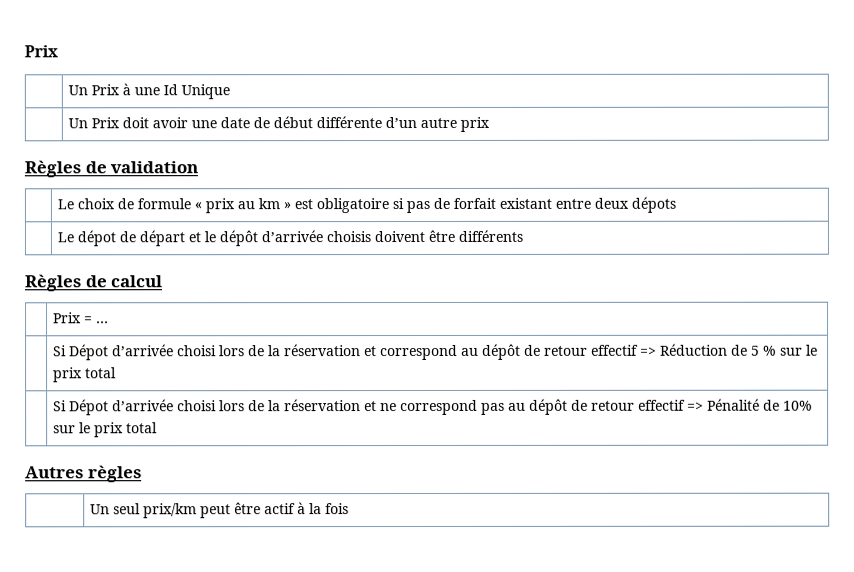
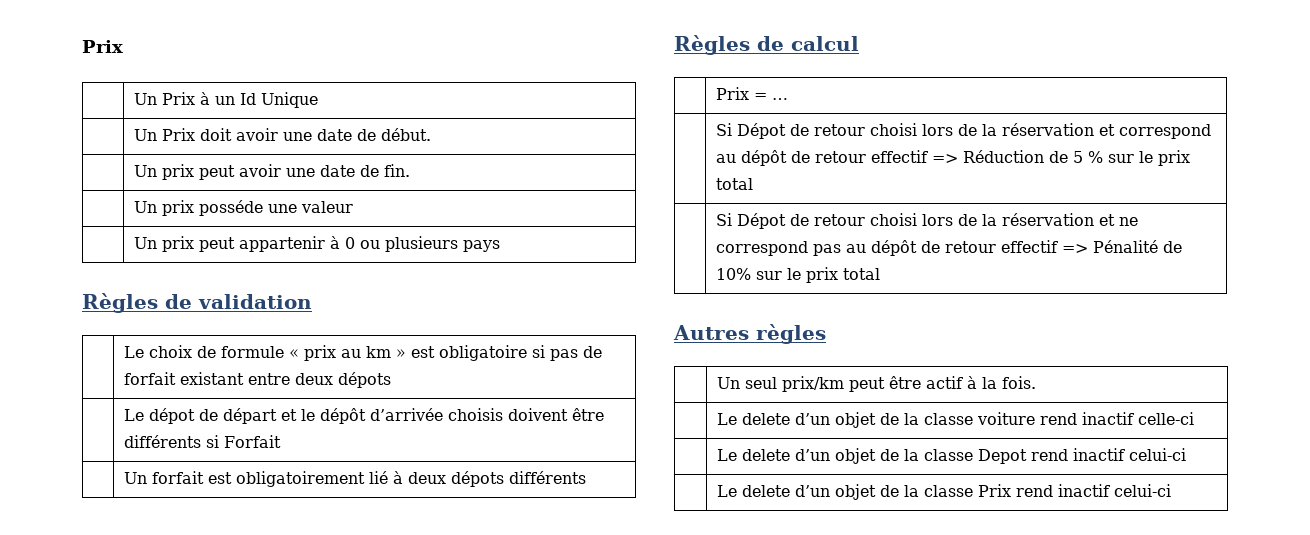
[134,87,161,96] une -> [215,96,236,105] un
[273,116,491,132] début différente d’un autre prix -> [381,128,432,141] [134,164,411,180] [134,200,354,216] [134,236,501,252] début. // | Un prix peut avoir une date de fin. // | Un prix posséde une valeur // | Un prix peut appartenir à 0 ou plusieurs pays
(524, 235) none -> [206,435,282,448] [124,471,587,487] si Forfait // | Un forfait est obligatoirement lié à deux dépots différents
[112,344,175,357] d’arrivée -> [790,124,866,136] de retour
[112,399,175,412] d’arrivée -> [790,214,866,226] de retour
[325,503,350,515] fois -> [1002,376,1037,389] [717,412,1195,428] [717,448,1187,464] [717,484,1172,500] fois. // | Le delete d’un objet de la classe voiture rend inactif celle-ci // | Le delete d’un objet de la classe Depot rend inactif celui-ci // | Le delete d’un objet de la classe Prix rend inactif celui-ci

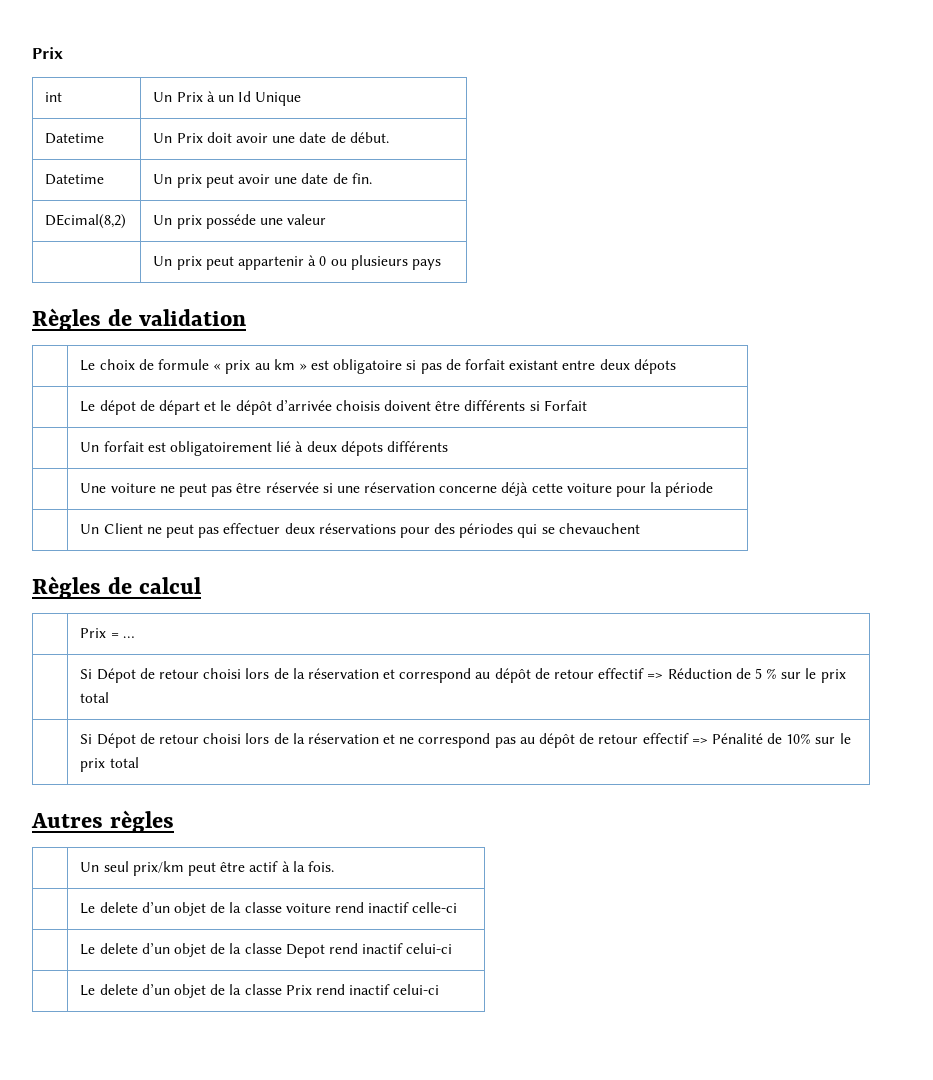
(123, 46) none -> [45,92,63,102] int
(319, 100) none -> [45,133,105,144] Datetime
(432, 134) none -> [45,174,105,185] Datetime
(411, 170) none -> [45,214,127,229] DEcimal(8,2)
(587, 477) none -> [80,482,714,497] [80,523,640,538] // | Une voiture ne peut pas être réservée si une réservation concerne déjà cette voiture pour la période // | Un Client ne peut pas effectuer deux réservations pour des périodes qui se chevauchent

